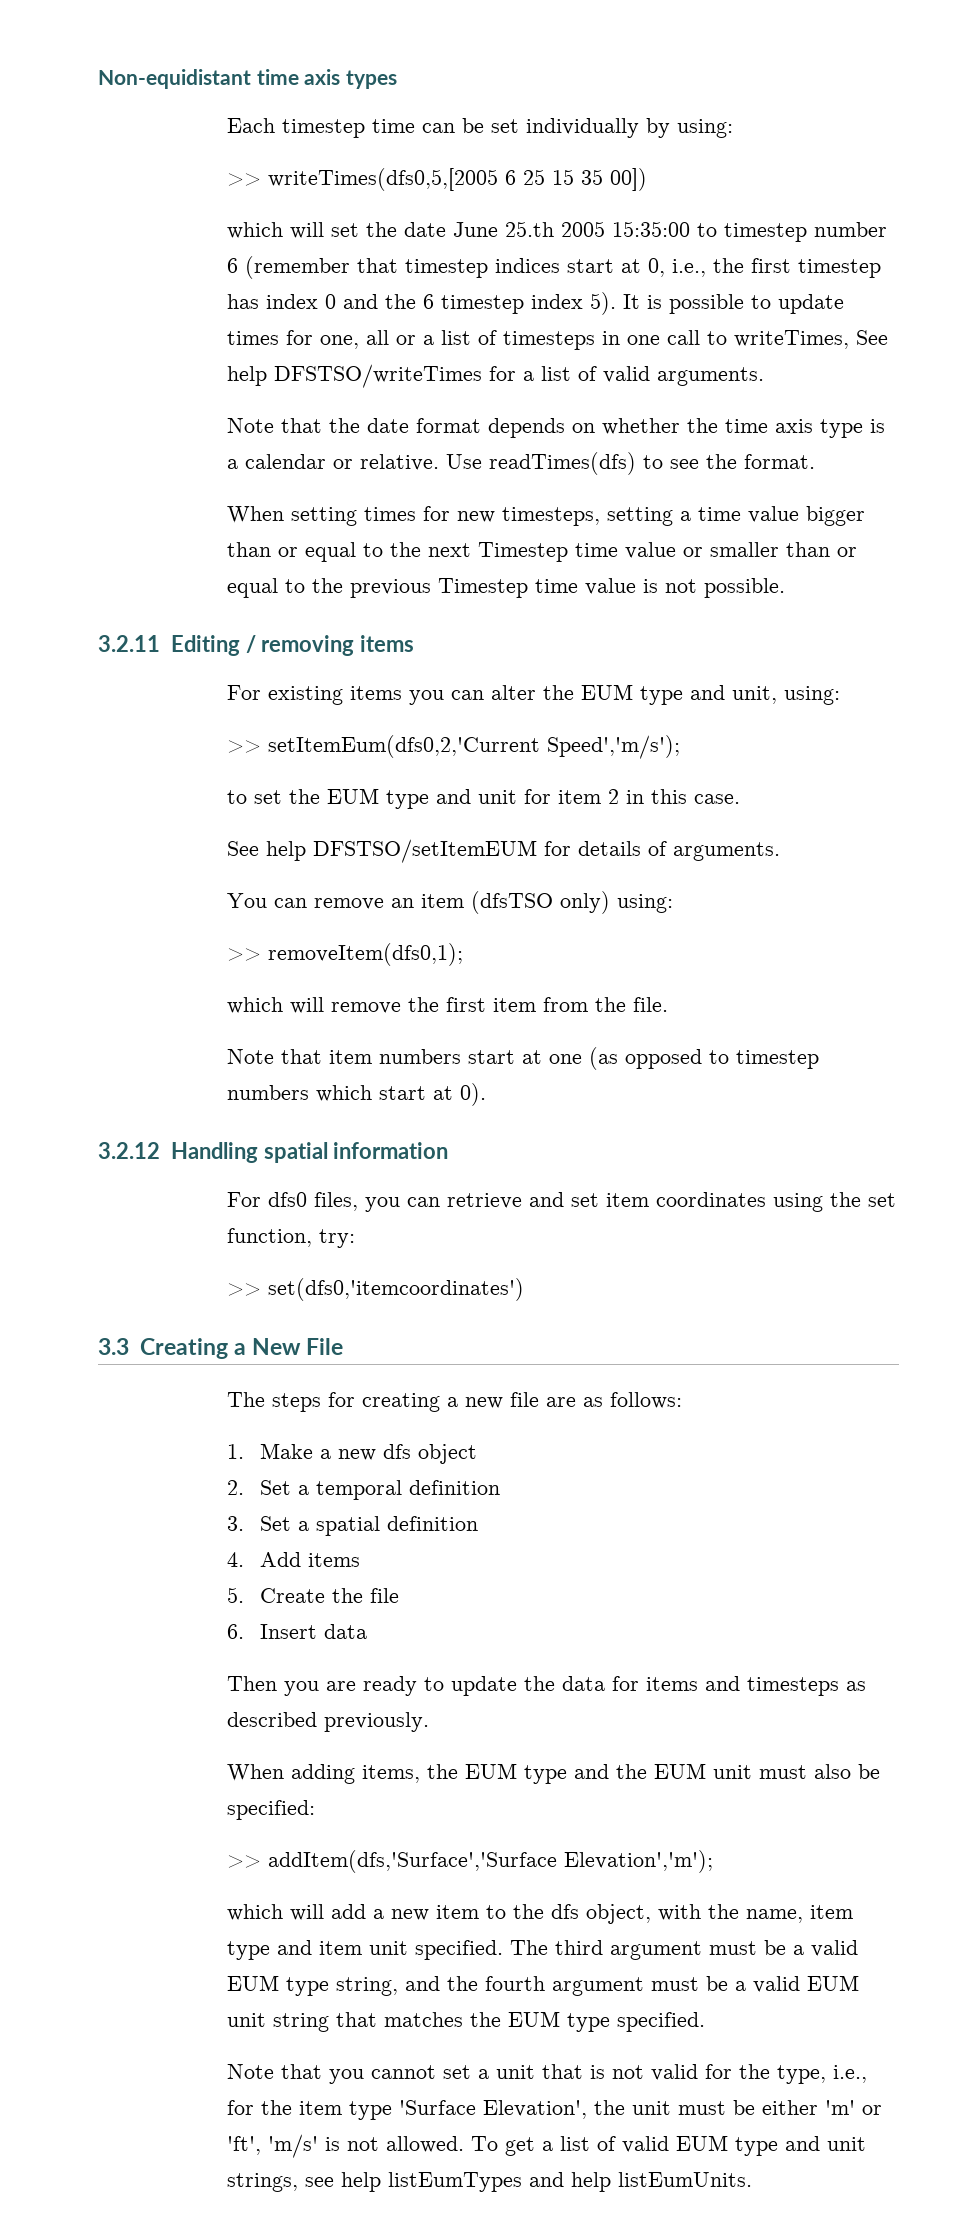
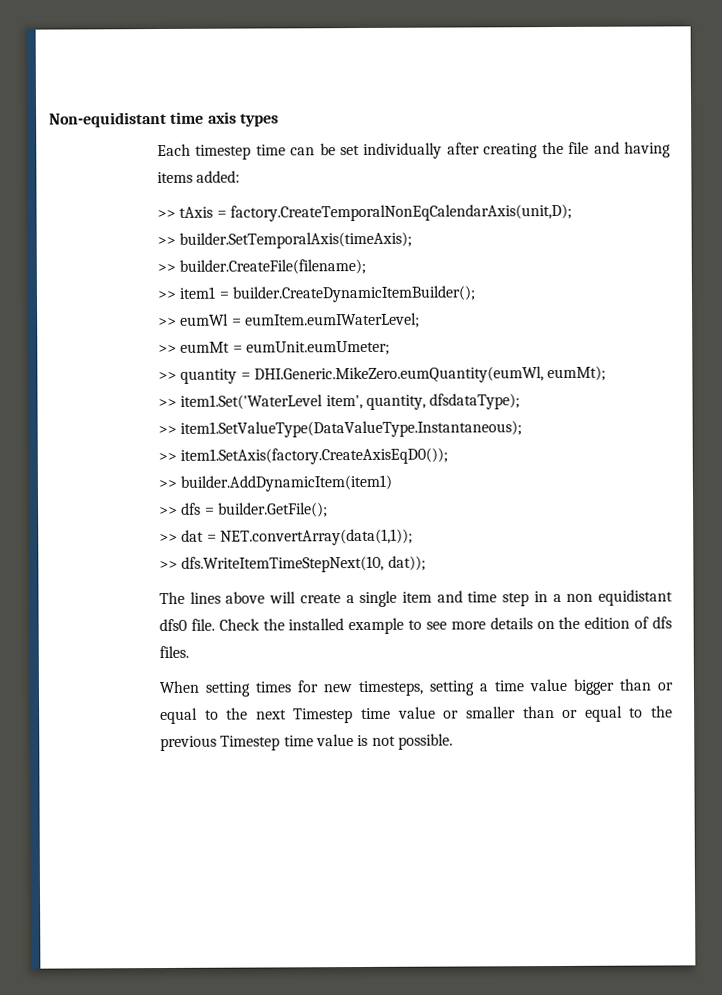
[646,118,734,138] [227,168,648,191] [227,221,888,242] [227,256,882,279] [227,292,845,315] [227,330,889,350] [227,364,765,388] [227,418,886,438] [227,452,816,475] by using: // >> writeTimes(dfs0,5,[2005 6 25 15 35 00]) // which will set the date June 25.th 2005 15:35:00 to timestep number 6 (remember that timestep indices start at 0, i.e., the first timestep has index 0 and the 6 timestep index 5). It is possible to update times for one, all or a list of timesteps in one call to writeTimes, See help DFSTSO/writeTimes for a list of valid arguments. // Note that the date format depends on whether the time axis type is a calendar or relative. Use readTimes(dfs) to see the format. -> [446,141,672,159] [156,170,241,184] [156,203,572,222] [156,231,413,249] [156,258,367,275] [156,285,476,303] [157,312,420,329] [157,340,390,356] [157,365,607,384] [157,393,521,410] [157,420,523,438] [157,447,449,465] [157,474,393,492] [158,502,328,518] [158,528,413,546] [158,555,426,573] [158,589,673,608] [158,616,673,635] [158,645,189,659] after creating the file and having items added: // >> tAxis = factory.CreateTemporalNonEqCalendarAxis(unit,D); // >> builder.SetTemporalAxis(timeAxis); // >> builder.CreateFile(filename); // >> item1 = builder.CreateDynamicItemBuilder(); // >> eumWl = eumItem.eumIWaterLevel; // >> eumMt = eumUnit.eumUmeter; // >> quantity = DHI.Generic.MikeZero.eumQuantity(eumWl, eumMt); // >> item1.Set('WaterLevel item', quantity, dfsdataType); // >> item1.SetValueType(DataValueType.Instantaneous); // >> item1.SetAxis(factory.CreateAxisEqD0()); // >> builder.AddDynamicItem(item1) // >> dfs = builder.GetFile(); // >> dat = NET.convertArray(data(1,1)); // >> dfs.WriteItemTimeStepNext(10, dat)); // The lines above will create a single item and time step in a non equidistant dfs0 file. Check the installed example to see more details on the edition of dfs files.
[98,635,415,656] [227,684,841,705] [227,735,681,759] [227,788,741,809] [227,839,781,863] [227,891,674,914] [227,943,464,966] [227,997,669,1014] [227,1047,820,1070] [227,1083,487,1106] [98,1142,449,1163] [227,1192,897,1212] [227,1228,356,1248] [227,1278,525,1301] [98,1338,343,1359] [227,1392,683,1412] [227,1443,477,1464] [227,1480,500,1500] [227,1516,478,1536] [227,1552,360,1567] [227,1587,399,1603] [227,1624,367,1639] [227,1676,867,1696] [227,1712,430,1732] [227,1763,881,1784] [227,1800,316,1820] [227,1850,714,1873] [227,1904,854,1924] [227,1940,859,1960] [227,1975,860,1996] [227,2011,706,2032] [227,2064,868,2084] [227,2100,883,2120] [227,2134,867,2158] [227,2172,753,2192] // 3.2.11 Editing / removing items // For existing items you can alter the EUM type and unit, using: // >> setItemEum(dfs0,2,'Current Speed','m/s'); // to set the EUM type and unit for item 2 in this case. // See help DFSTSO/setItemEUM for details of arguments. // You can remove an item (dfsTSO only) using: // >> removeItem(dfs0,1); // which will remove the first item from the file. // Note that item numbers start at one (as opposed to timestep numbers which start at 0). // 3.2.12 Handling spatial information // For dfs0 files, you can retrieve and set item coordinates using the set function, try: // >> set(dfs0,'itemcoordinates') // 3.3 Creating a New File // The steps for creating a new file are as follows: // 1. Make a new dfs object // 2. Set a temporal definition // 3. Set a spatial definition // 4. Add items // 5. Create the file // 6. Insert data // Then you are ready to update the data for items and timesteps as described previously. // When adding items, the EUM type and the EUM unit must also be specified: // >> addItem(dfs,'Surface','Surface Elevation','m'); // which will add a new item to the dfs object, with the name, item type and item unit specified. The third argument must be a valid EUM type string, and the fourth argument must be a valid EUM unit string that matches the EUM type specified. // Note that you cannot set a unit that is not valid for the type, i.e., for the item type 'Surface Elevation', the unit must be either 'm' or 'ft', 'm/s' is not allowed. To get a list of valid EUM type and unit strings, see help listEumTypes and help listEumUnits. -> (453, 741) none

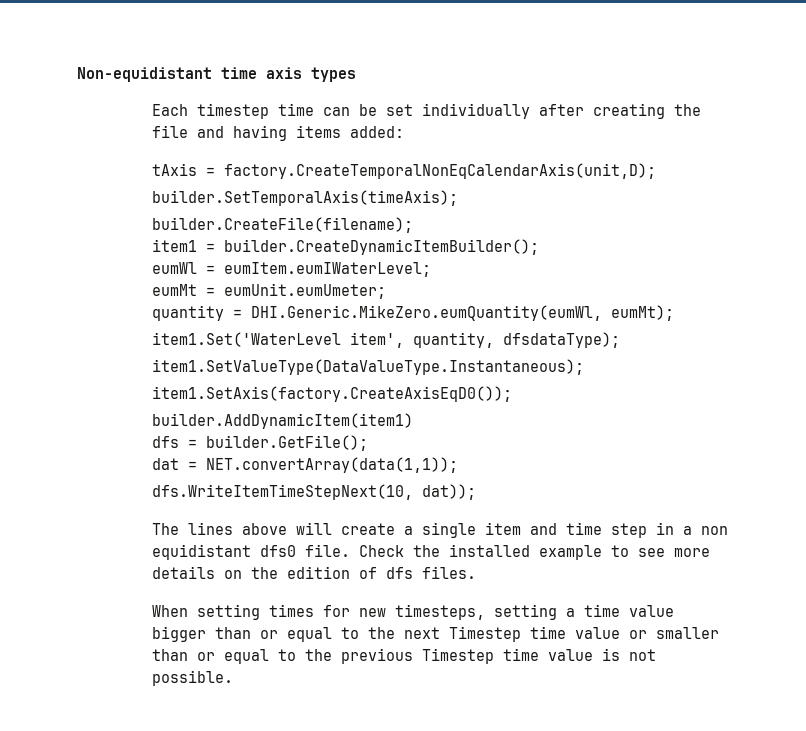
[156,209,176,219] >> -> (404, 132) none
[156,236,176,246] >> -> (656, 171) none
[156,263,176,273] >> -> (458, 198) none
[156,290,176,300] >> -> (413, 225) none
[157,317,177,327] >> -> (539, 247) none
[157,344,177,354] >> -> (431, 269) none
[157,371,177,381] >> -> (386, 291) none
[157,398,177,408] >> -> (674, 313) none
[157,425,177,435] >> -> (620, 340) none
[157,452,177,462] >> -> (584, 367) none
[157,479,177,489] >> -> (512, 394) none
[158,506,178,516] >> -> (413, 421) none
[158,533,178,543] >> -> (368, 443) none
[158,560,178,570] >> -> (458, 465) none

